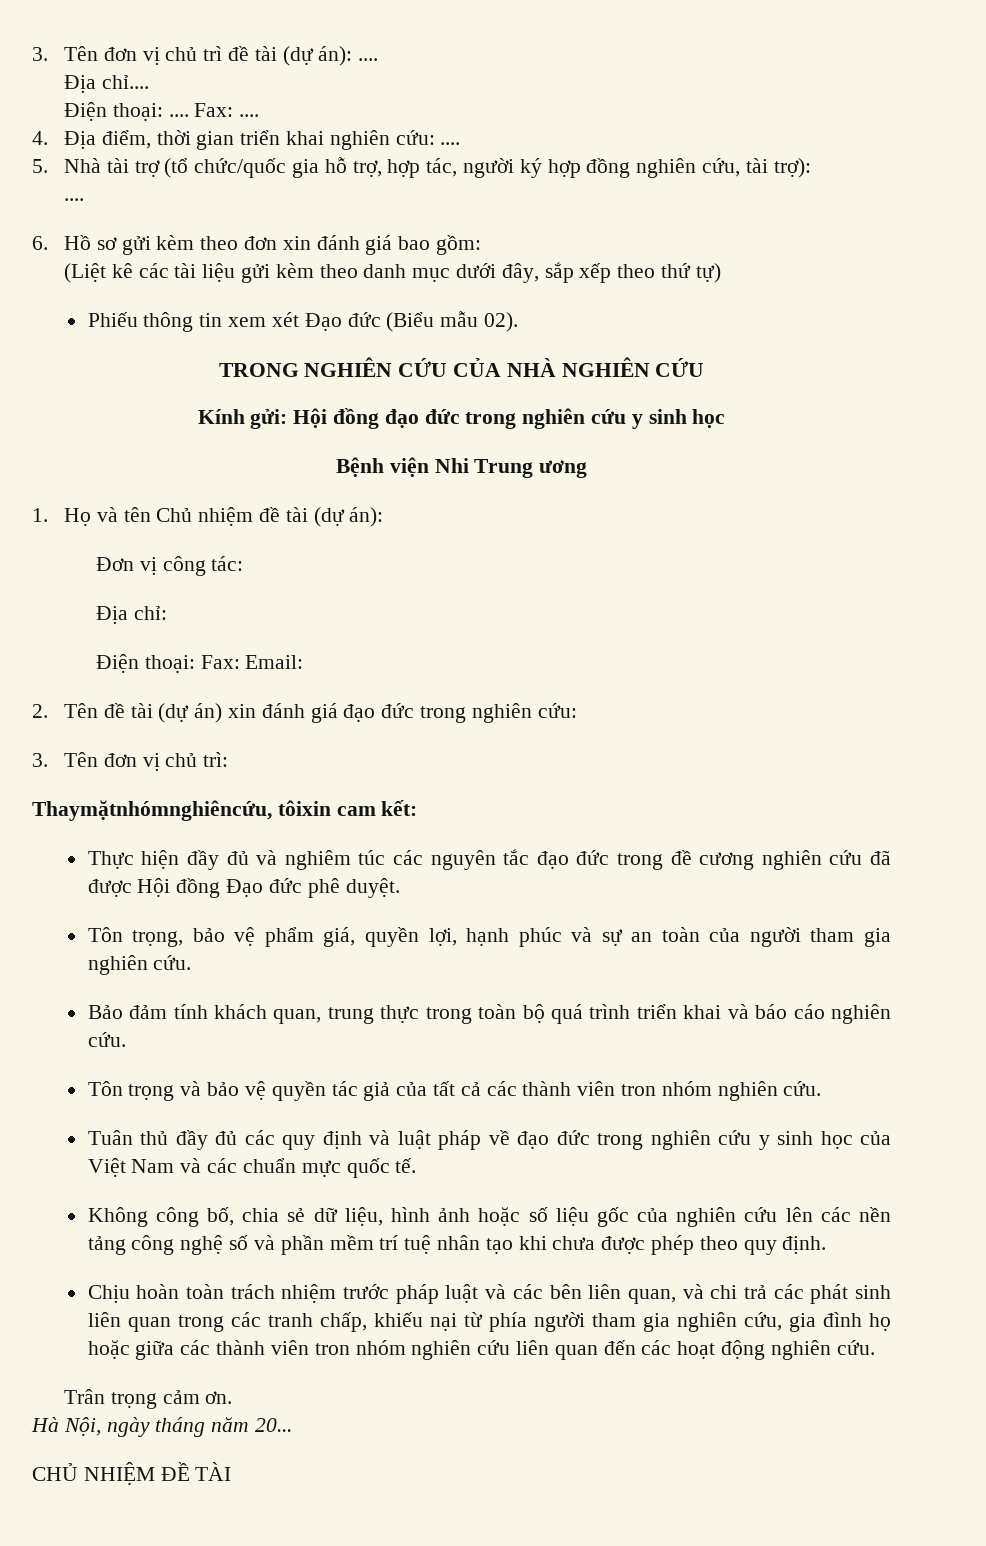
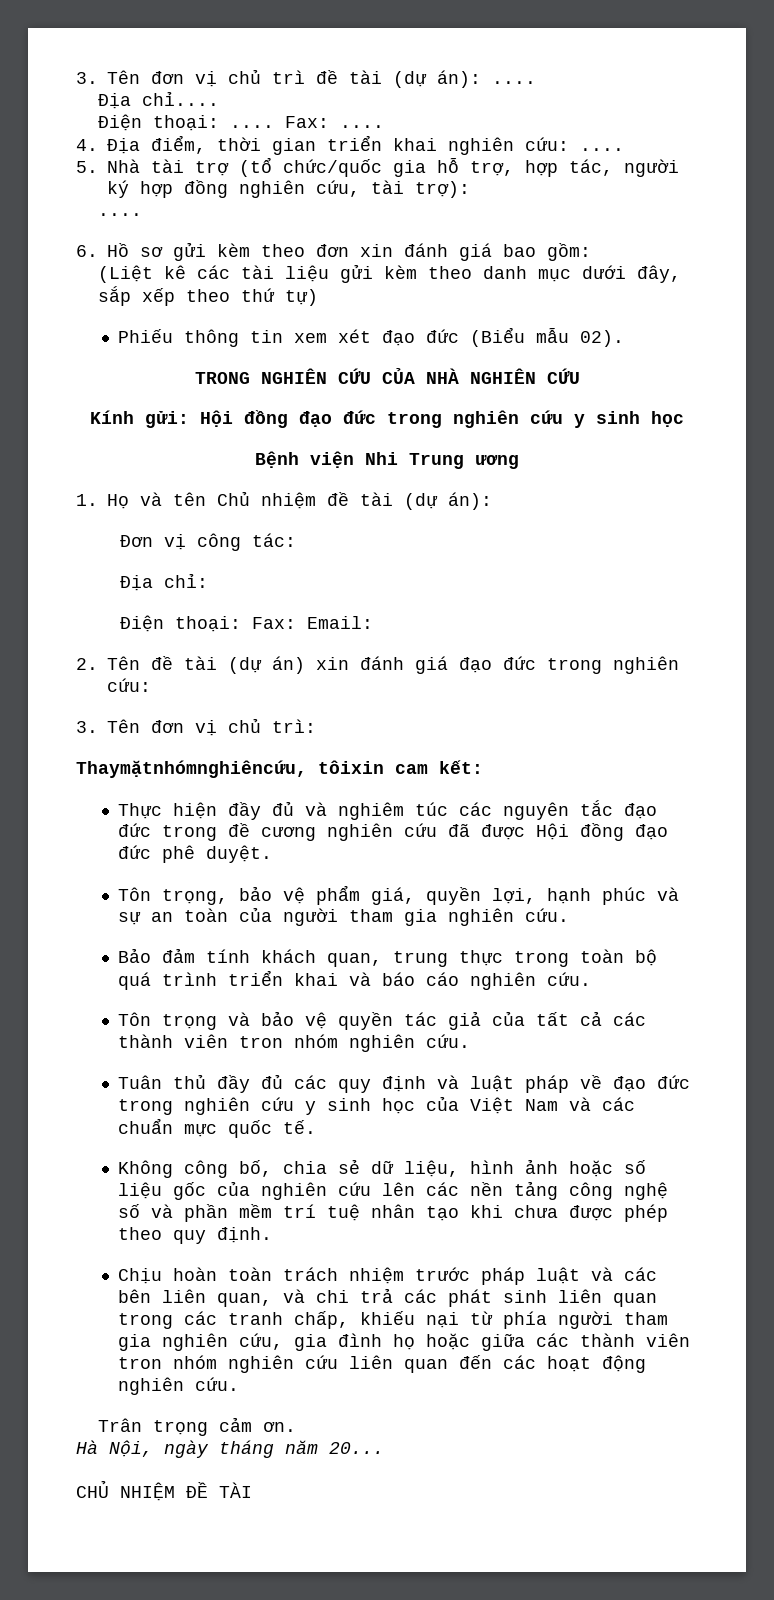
[304,313,342,331] Đạo -> [381,330,415,346] đạo
[226,879,264,897] Đạo -> [634,824,668,840] đạo

